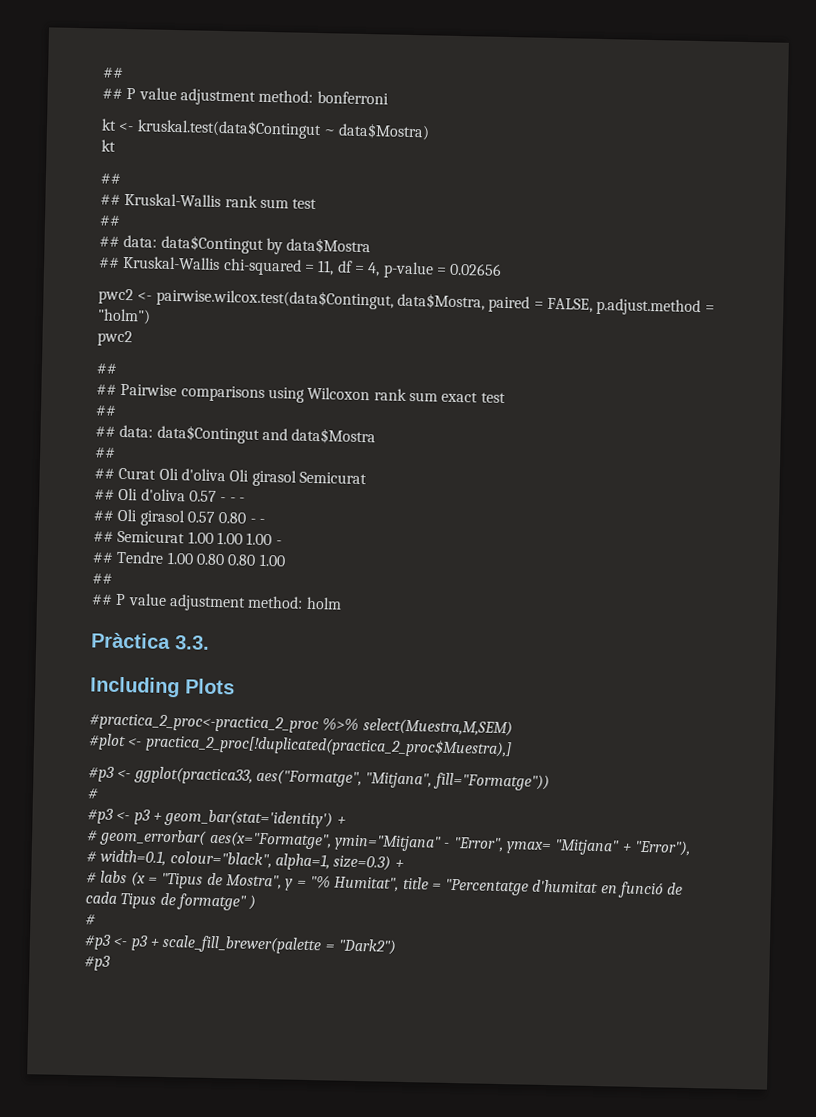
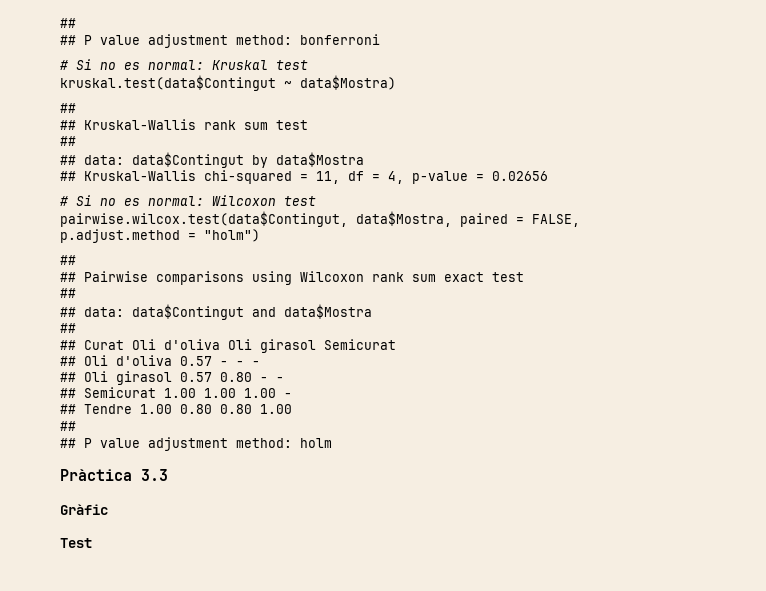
[101,118,135,132] kt <- -> [60,59,308,70] # Si no es normal: Kruskal test //
[101,139,116,152] // kt -> (396, 82) none
[98,288,153,305] pwc2 <- -> [60,195,316,206] # Si no es normal: Wilcoxon test //
[97,330,133,347] // pwc2 -> (260, 235) none
[175,635,210,650] [90,676,235,698] [89,713,513,737] [88,733,512,759] [88,766,550,792] [87,788,99,799] [87,808,346,829] [87,828,691,856] [86,849,404,871] [86,870,684,899] [85,891,257,911] [85,914,96,925] [84,934,397,955] [84,955,111,971] 3.3. // Including Plots // #practica_2_proc<-practica_2_proc %>% select(Muestra,M,SEM) // #plot <- practica_2_proc[!duplicated(practica_2_proc$Muestra),] // #p3 <- ggplot(practica33, aes("Formatge", "Mitjana", fill="Formatge")) // # // #p3 <- p3 + geom_bar(stat='identity') + // # geom_errorbar( aes(x="Formatge", ymin="Mitjana" - "Error", ymax= "Mitjana" + "Error"), // # width=0.1, colour="black", alpha=1, size=0.3) + // # labs (x = "Tipus de Mostra", y = "% Humitat", title = "Percentatge d'humitat en funció de cada Tipus de formatge" ) // # // #p3 <- p3 + scale_fill_brewer(palette = "Dark2") // #p3 -> [141,469,168,481] [60,504,108,515] [60,538,92,548] 3.3 // Gràfic // Test

